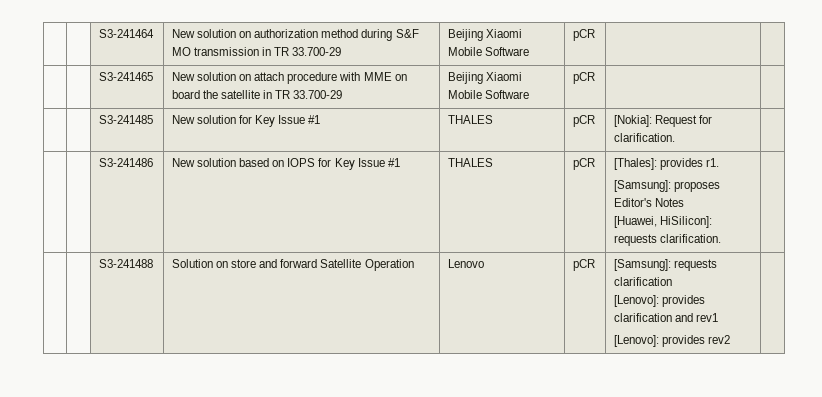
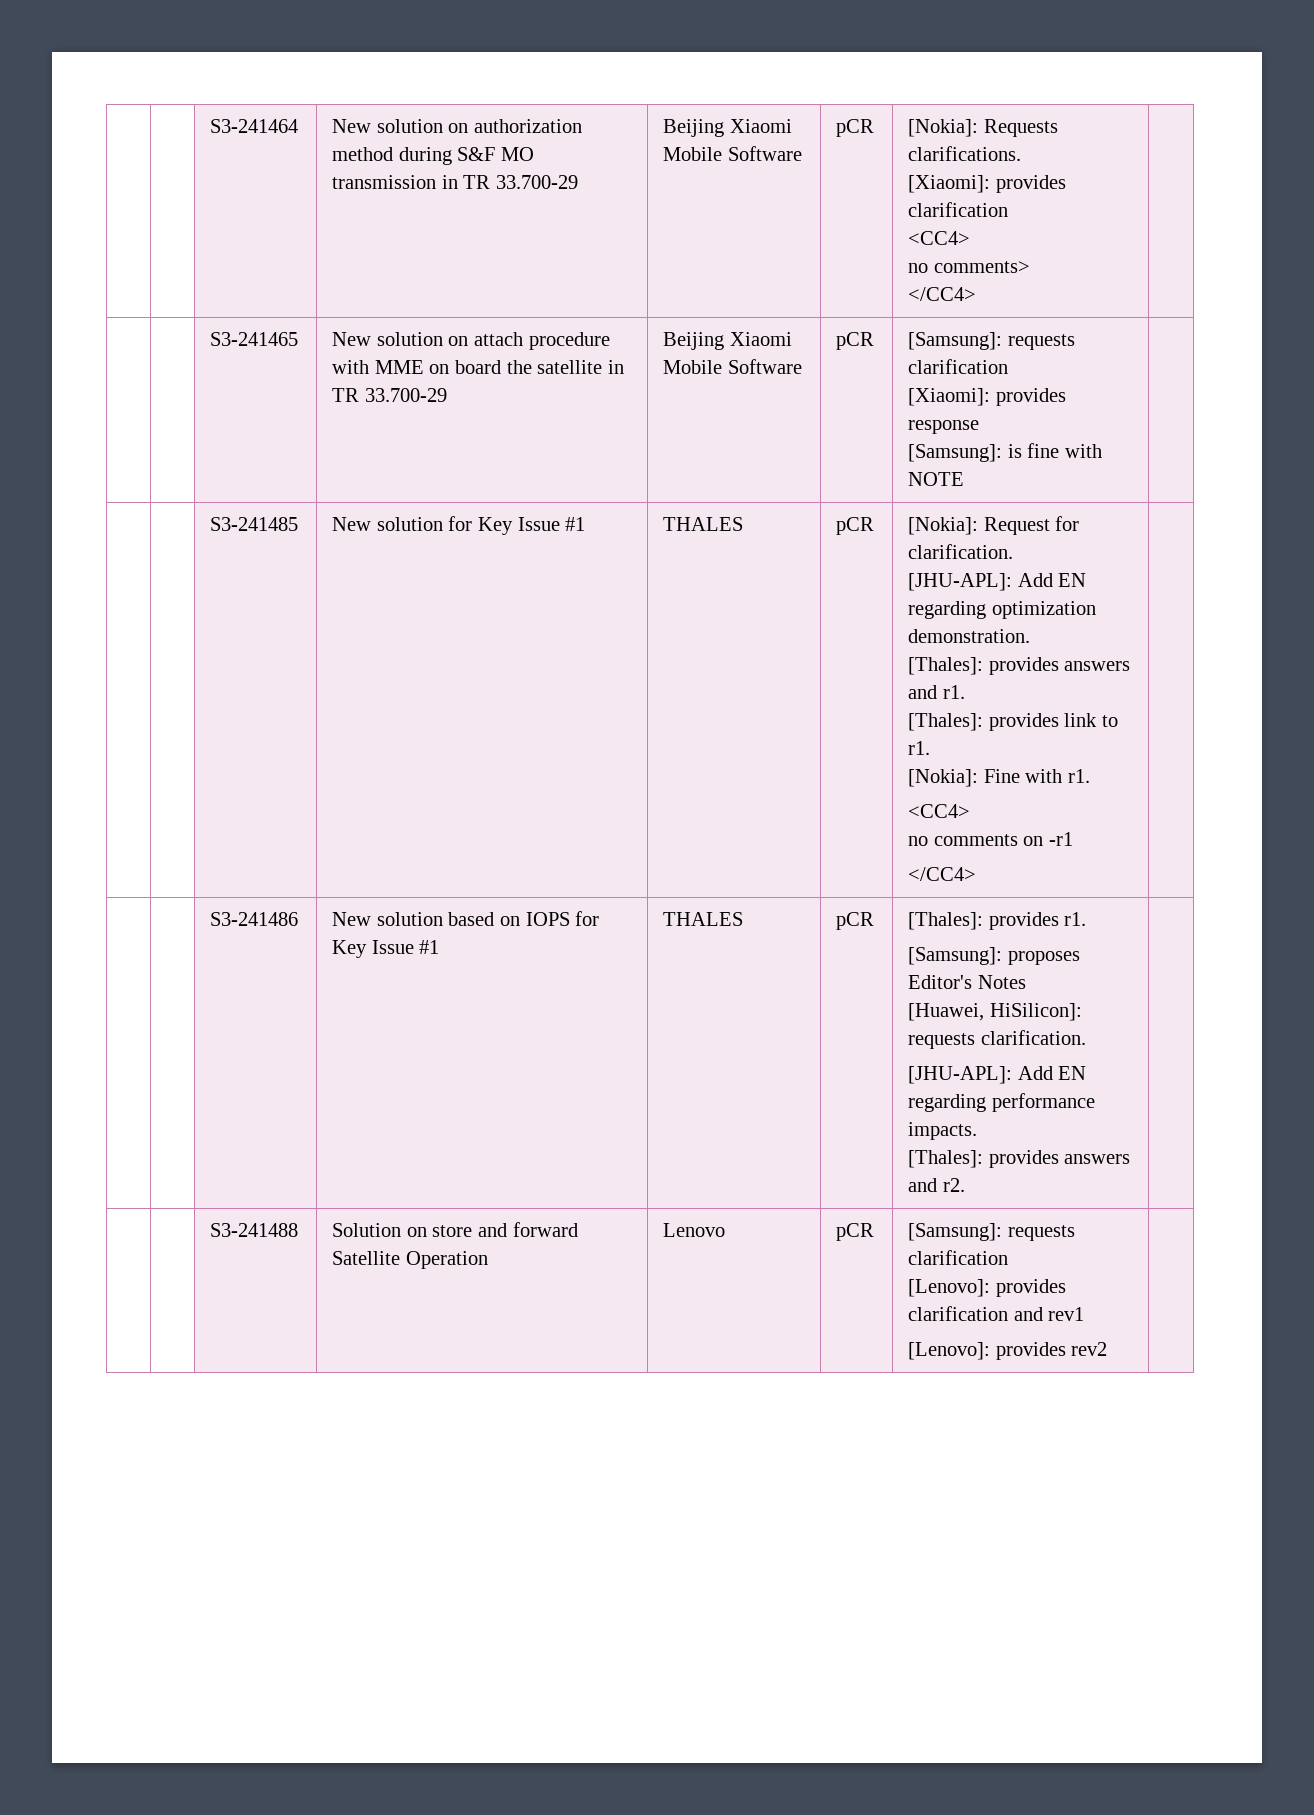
(595, 35) none -> [908,119,1058,137] [908,146,1022,161] [908,175,1066,193] [908,202,1009,217] [908,231,971,245] [908,261,1030,273] [908,287,977,301] [Nokia]: Requests clarifications. // [Xiaomi]: provides clarification // <CC4> // no comments> // </CC4>
(595, 78) none -> [908,332,1075,350] [908,359,1009,374] [908,388,1066,406] [908,420,980,434] [908,443,1102,462] [908,472,965,486] [Samsung]: requests clarification // [Xiaomi]: provides response // [Samsung]: is fine with NOTE
(675, 137) none -> [908,573,1087,591] [908,601,1096,619] [908,629,1031,643] [908,657,1131,675] [908,685,965,699] [908,713,1118,731] [908,741,931,755] [908,769,1090,787] [908,804,971,818] [908,832,1073,846] [908,867,977,881] // [JHU-APL]: Add EN regarding optimization demonstration. // [Thales]: provides answers and r1. // [Thales]: provides link to r1. // [Nokia]: Fine with r1. // <CC4> // no comments on -r1 // </CC4>
(722, 238) none -> [908,1066,1087,1084] [908,1093,1095,1112] [908,1122,978,1140] [908,1150,1131,1168] [908,1178,965,1192] // [JHU-APL]: Add EN regarding performance impacts. // [Thales]: provides answers and r2.

